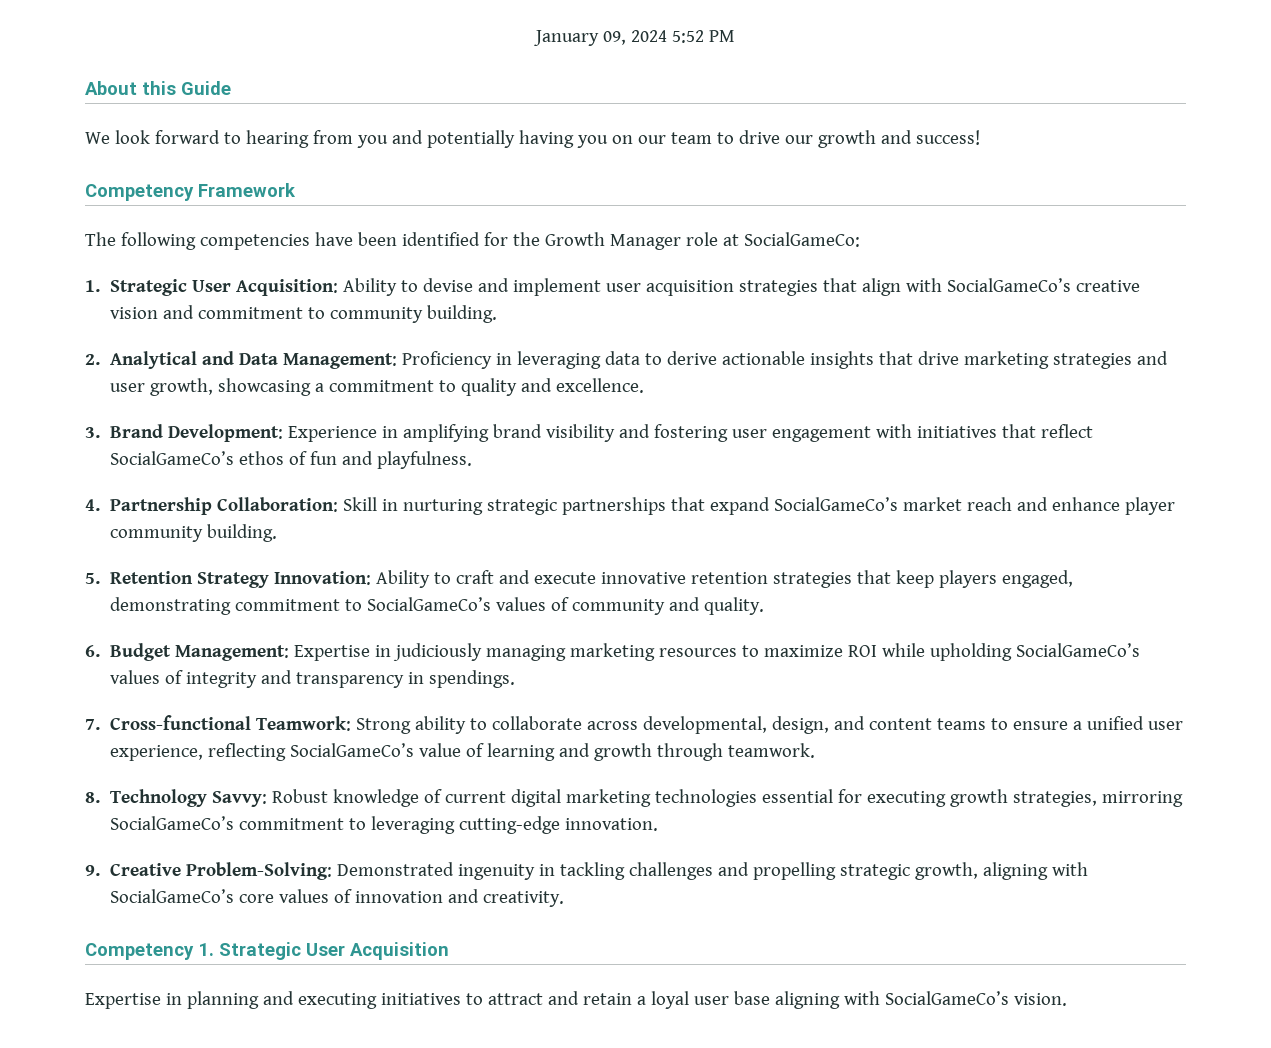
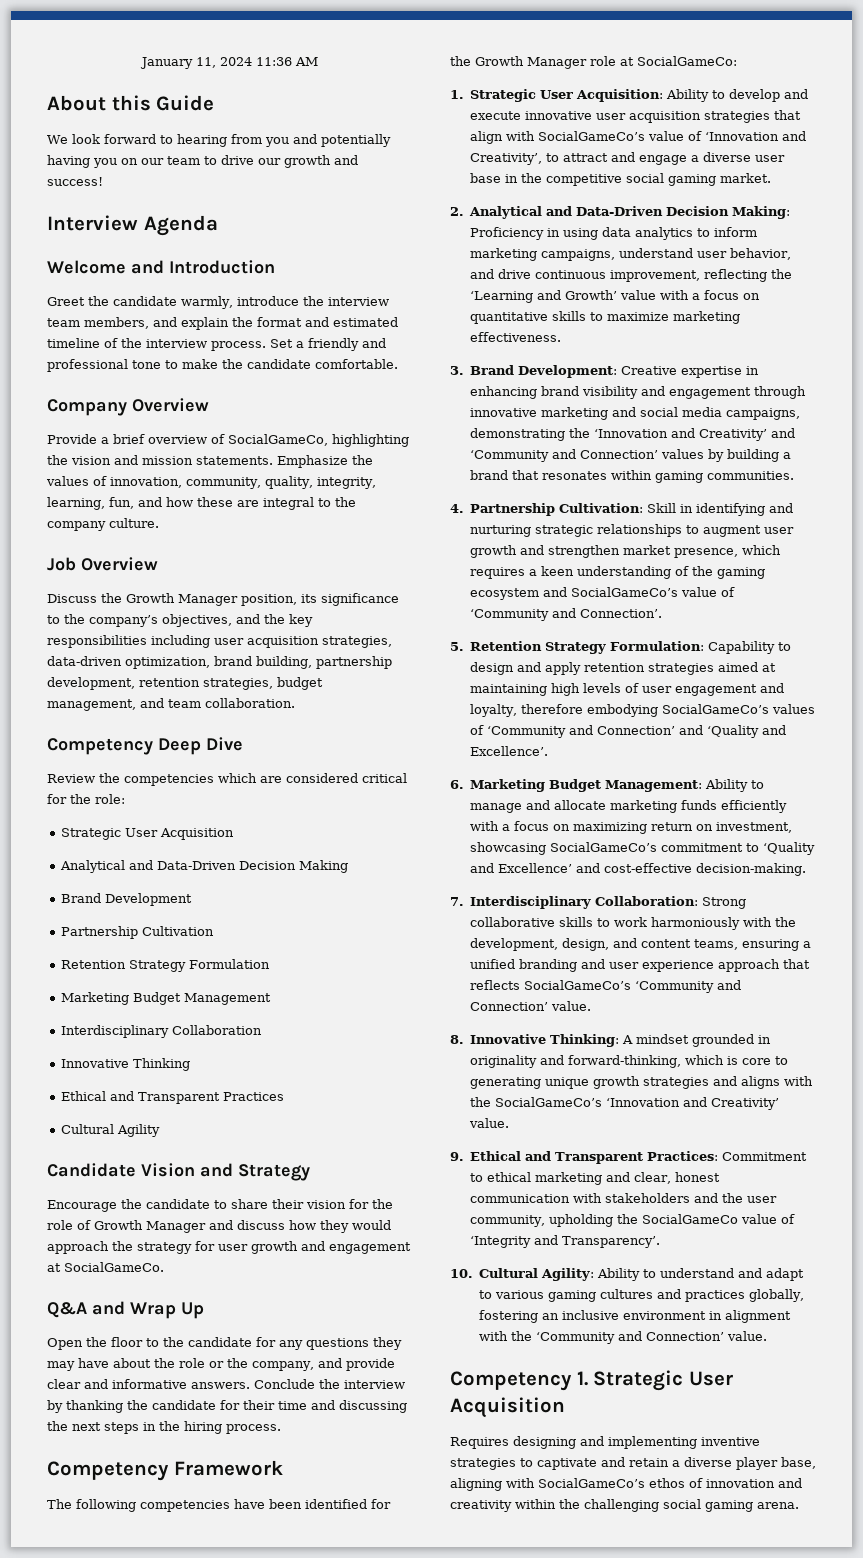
[603,30,735,45] 09, 2024 5:52 PM -> [196,57,318,68] 11, 2024 11:36 AM
(980, 137) none -> [47,215,218,236] [47,260,275,274] [47,296,389,309] [47,317,398,330] [47,338,386,351] [47,359,398,372] [47,398,209,416] [47,434,409,447] [47,455,373,468] [46,476,376,489] [47,497,356,510] [47,518,159,531] [47,557,158,571] [47,593,399,606] [47,614,313,627] [47,635,392,648] [47,656,392,669] [47,677,323,690] [47,698,295,711] [47,737,243,755] [47,773,407,786] [47,794,125,804] [60,828,234,840] [59,860,348,873] [60,893,192,906] [60,926,214,939] [60,959,270,972] [60,992,271,1005] [60,1025,262,1038] [60,1058,190,1071] [60,1091,284,1104] [60,1124,160,1137] [47,1163,310,1181] [47,1199,393,1212] [47,1220,391,1233] [47,1241,411,1254] [47,1262,164,1272] [47,1301,204,1319] [47,1337,402,1350] [47,1358,395,1371] [47,1379,405,1389] [47,1400,407,1413] [47,1421,281,1434] // Interview Agenda // Welcome and Introduction // Greet the candidate warmly, introduce the interview team members, and explain the format and estimated timeline of the interview process. Set a friendly and professional tone to make the candidate comfortable. // Company Overview // Provide a brief overview of SocialGameCo, highlighting the vision and mission statements. Emphasize the values of innovation, community, quality, integrity, learning, fun, and how these are integral to the company culture. // Job Overview // Discuss the Growth Manager position, its significance to the company’s objectives, and the key responsibilities including user acquisition strategies, data-driven optimization, brand building, partnership development, retention strategies, budget management, and team collaboration. // Competency Deep Dive // Review the competencies which are considered critical for the role: // Strategic User Acquisition // Analytical and Data-Driven Decision Making // Brand Development // Partnership Cultivation // Retention Strategy Formulation // Marketing Budget Management // Interdisciplinary Collaboration // Innovative Thinking // Ethical and Transparent Practices // Cultural Agility // Candidate Vision and Strategy // Encourage the candidate to share their vision for the role of Growth Manager and discuss how they would approach the strategy for user growth and engagement at SocialGameCo. // Q&A and Wrap Up // Open the floor to the candidate for any questions they may have about the role or the company, and provide clear and informative answers. Conclude the interview by thanking the candidate for their time and discussing the next steps in the hiring process.
[423,278,602,296] devise and implement -> [729,89,809,102] [470,111,593,120] develop and execute innovative
[1076,280,1141,292] [110,305,498,323] [85,351,1169,369] [110,378,645,396] [85,424,1094,442] [110,451,473,469] creative vision and commitment to community building. // 2. Analytical and Data Management: Proficiency in leveraging data to derive actionable insights that drive marketing strategies and user growth, showcasing a commitment to quality and excellence. // 3. Brand Development: Experience in amplifying brand visibility and fostering user engagement with initiatives that reflect SocialGameCo’s ethos of fun and playfulness. -> [648,131,807,141] [470,152,786,165] [470,173,772,186] [450,206,791,219] [470,227,758,240] [470,248,792,261] [470,269,793,282] [470,290,761,303] [470,311,741,324] [470,332,562,342] [450,365,760,378] [470,386,807,399] [470,407,801,420] [470,428,796,441] [470,449,792,462] [470,470,795,483] value of ‘Innovation and Creativity’, to attract and engage a diverse user base in the competitive social gaming market. // 2. Analytical and Data-Driven Decision Making: Proficiency in using data analytics to inform marketing campaigns, understand user behavior, and drive continuous improvement, reflecting the ‘Learning and Growth’ value with a focus on quantitative skills to maximize marketing effectiveness. // 3. Brand Development: Creative expertise in enhancing brand visibility and engagement through innovative marketing and social media campaigns, demonstrating the ‘Innovation and Creativity’ and ‘Community and Connection’ values by building a brand that resonates within gaming communities.
[217,497,339,512] Collaboration: -> [559,503,644,513] Cultivation:
[403,497,1176,515] [110,524,278,542] [85,570,1074,588] [110,597,765,615] nurturing strategic partnerships that expand SocialGameCo’s market reach and enhance player community building. // 5. Retention Strategy Innovation: Ability to craft and execute innovative retention strategies that keep players engaged, demonstrating commitment to SocialGameCo’s values of community and quality. -> [696,503,794,516] [470,524,795,537] [470,545,782,558] [470,566,766,579] [470,587,736,600] [470,608,663,621] [450,641,792,654] [470,662,777,675] [470,683,785,696] [470,704,816,717] [470,725,787,738] [470,746,549,756] identifying and nurturing strategic relationships to augment user growth and strengthen market presence, which requires a keen understanding of the gaming ecosystem and SocialGameCo’s value of ‘Community and Connection’. // 5. Retention Strategy Formulation: Capability to design and apply retention strategies aimed at maintaining high levels of user engagement and loyalty, therefore embodying SocialGameCo’s values of ‘Community and Connection’ and ‘Quality and Excellence’.
(100, 651) none -> [470,779,546,792] Marketing
[294,643,1141,661] [110,670,516,688] [85,715,1184,734] [110,743,816,761] [85,789,1184,807] [110,816,659,834] [85,862,1089,880] [110,889,565,907] Expertise in judiciously managing marketing resources to maximize ROI while upholding SocialGameCo’s values of integrity and transparency in spendings. // 7. Cross-functional Teamwork: Strong ability to collaborate across developmental, design, and content teams to ensure a unified user experience, reflecting SocialGameCo’s value of learning and growth through teamwork. // 8. Technology Savvy: Robust knowledge of current digital marketing technologies essential for executing growth strategies, mirroring SocialGameCo’s commitment to leveraging cutting-edge innovation. // 9. Creative Problem-Solving: Demonstrated ingenuity in tackling challenges and propelling strategic growth, aligning with SocialGameCo’s core values of innovation and creativity. -> [705,779,765,792] [470,800,788,813] [470,821,793,834] [470,842,816,855] [470,863,807,876] [450,896,747,909] [470,917,797,930] [470,938,812,951] [470,959,811,972] [470,980,742,993] [470,1001,592,1011] [450,1034,772,1047] [470,1055,789,1068] [470,1076,814,1089] [470,1097,780,1110] [469,1118,510,1128] [450,1151,808,1164] [470,1172,721,1185] [470,1193,778,1203] [470,1214,796,1227] [470,1235,661,1248] [450,1268,805,1281] [479,1289,805,1302] [479,1310,792,1323] [479,1331,768,1344] Ability to manage and allocate marketing funds efficiently with a focus on maximizing return on investment, showcasing SocialGameCo’s commitment to ‘Quality and Excellence’ and cost-effective decision-making. // 7. Interdisciplinary Collaboration: Strong collaborative skills to work harmoniously with the development, design, and content teams, ensuring a unified branding and user experience approach that reflects SocialGameCo’s ‘Community and Connection’ value. // 8. Innovative Thinking: A mindset grounded in originality and forward-thinking, which is core to generating unique growth strategies and aligns with the SocialGameCo’s ‘Innovation and Creativity’ value. // 9. Ethical and Transparent Practices: Commitment to ethical marketing and clear, honest communication with stakeholders and the user community, upholding the SocialGameCo value of ‘Integrity and Transparency’. // 10. Cultural Agility: Ability to understand and adapt to various gaming cultures and practices globally, fostering an inclusive environment in alignment with the ‘Community and Connection’ value.
[85,991,1067,1009] Expertise in planning and executing initiatives to attract and retain a loyal user base aligning with SocialGameCo’s vision. -> [450,1436,760,1449] [450,1457,816,1470] [450,1478,802,1491] [450,1499,799,1512] Requires designing and implementing inventive strategies to captivate and retain a diverse player base, aligning with SocialGameCo’s ethos of innovation and creativity within the challenging social gaming arena.

